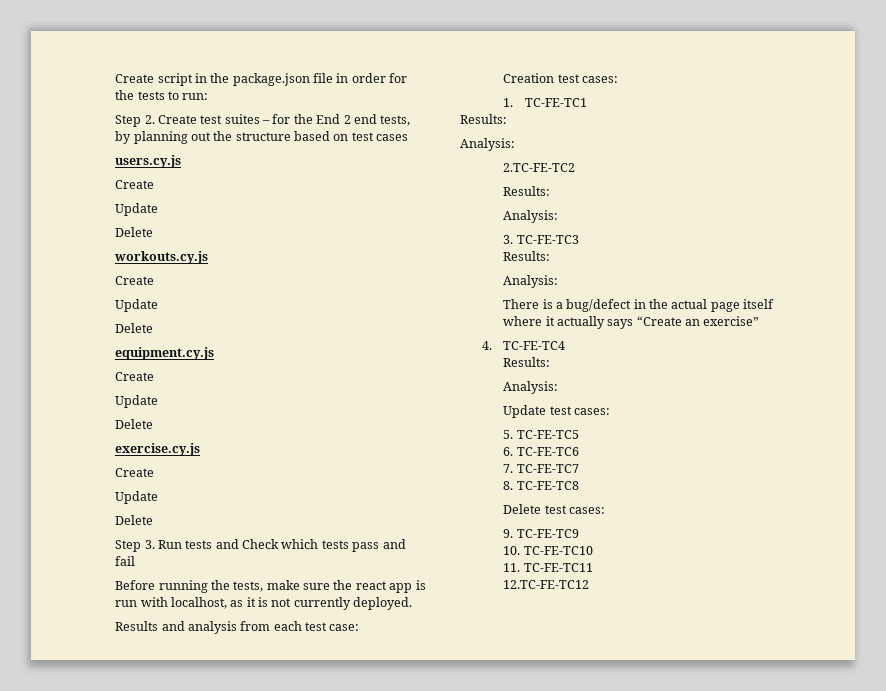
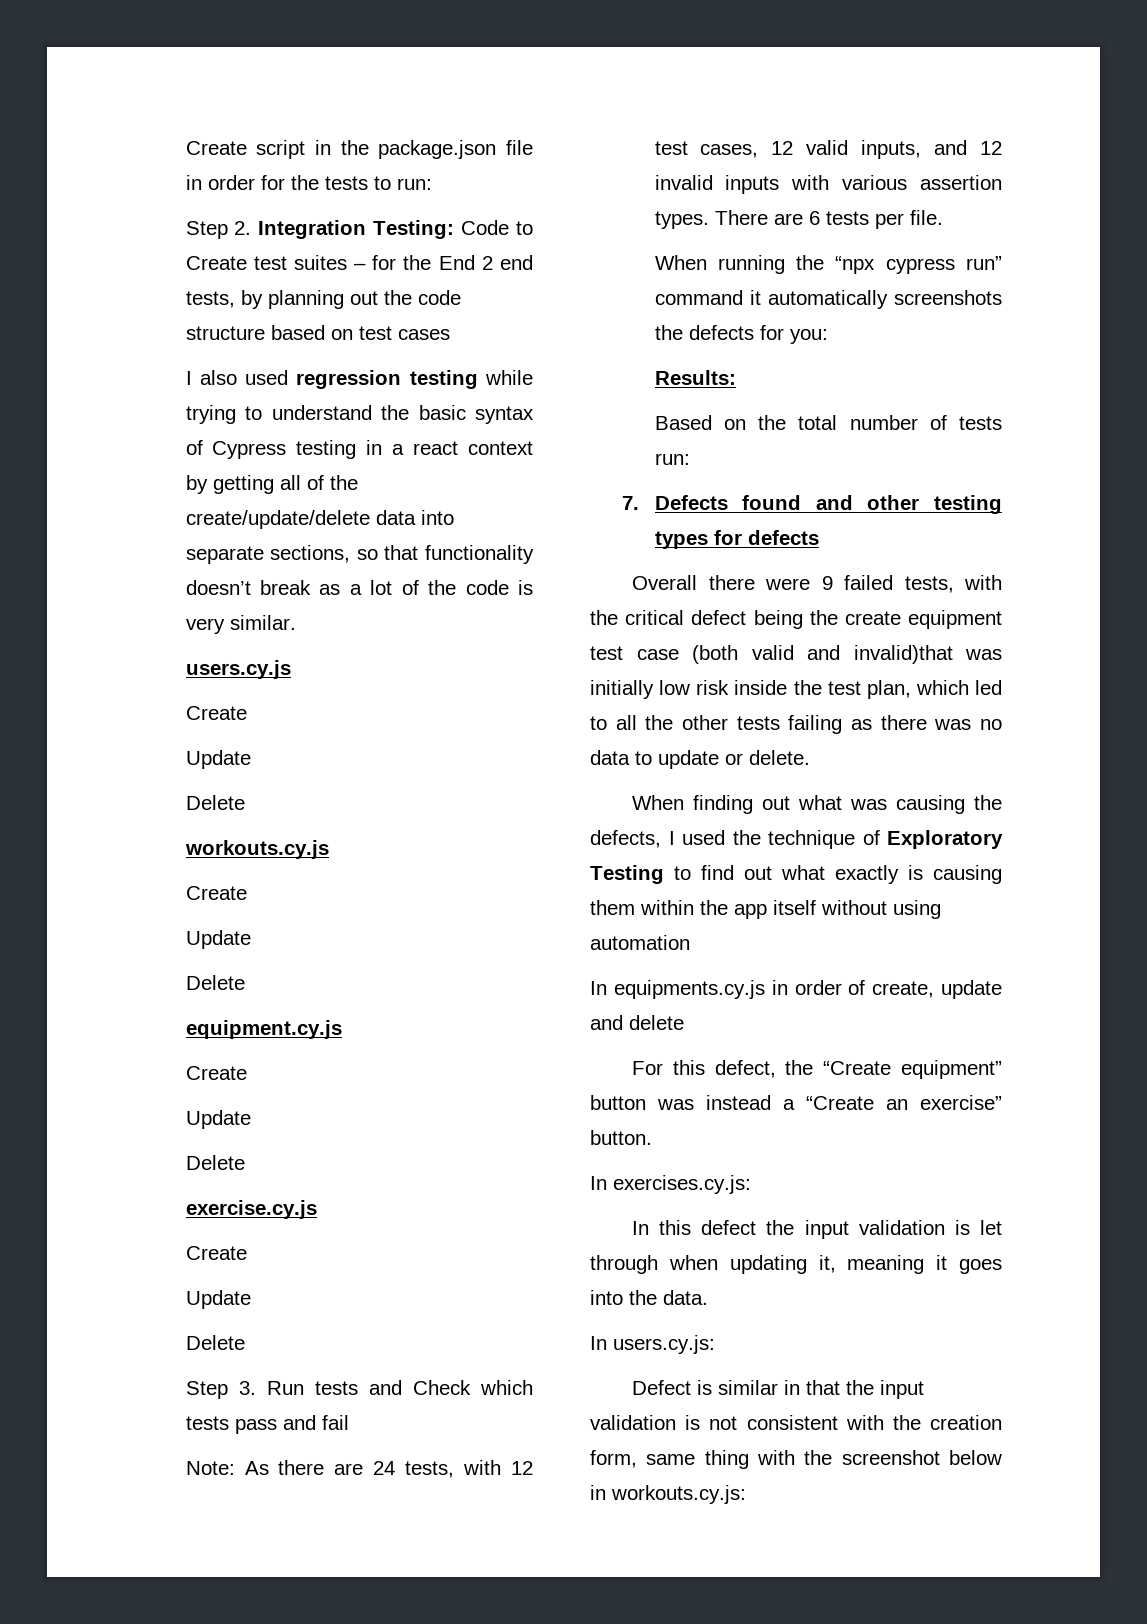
(155, 119) none -> [258,220,533,239] Integration Testing: Code to
(233, 136) none -> [417,290,461,305] code
(409, 137) none -> [185,370,533,389] [185,405,534,424] [185,440,533,459] [185,475,358,494] [185,510,454,529] [185,545,534,564] [185,580,533,595] [185,615,296,634] // I also used regression testing while trying to understand the basic syntax of Cypress testing in a react context by getting all of the create/update/delete data into separate sections, so that functionality doesn’t break as a lot of the code is very similar.
[115,580,426,593] [115,597,413,610] [115,621,360,634] [503,73,618,83] [503,98,587,107] [460,114,507,124] [460,138,515,151] [503,163,576,172] [503,186,551,196] [503,210,559,223] [503,235,579,244] [503,251,551,261] [503,275,559,288] [503,299,775,312] [503,316,760,329] [481,341,566,350] [503,357,551,367] [503,381,559,394] [503,405,610,418] [503,430,579,439] [503,447,579,456] [503,464,579,473] [503,481,579,490] [503,504,605,514] [503,529,579,538] [503,546,593,555] [503,563,593,572] [503,580,590,589] Before running the tests, make sure the react app is run with localhost, as it is not currently deployed. // Results and analysis from each test case: // Creation test cases: // 1. TC-FE-TC1 // Results: // Analysis: // 2.TC-FE-TC2 // Results: // Analysis: // 3. TC-FE-TC3 // Results: // Analysis: // There is a bug/defect in the actual page itself where it actually says “Create an exercise” // 4. TC-FE-TC4 // Results: // Analysis: // Update test cases: // 5. TC-FE-TC5 // 6. TC-FE-TC6 // 7. TC-FE-TC7 // 8. TC-FE-TC8 // Delete test cases: // 9. TC-FE-TC9 // 10. TC-FE-TC10 // 11. TC-FE-TC11 // 12.TC-FE-TC12 -> [185,1460,533,1478] [654,140,1002,159] [654,175,1002,194] [654,210,943,229] [654,255,1002,274] [654,290,1002,309] [654,325,828,344] [654,370,736,385] [654,415,1002,430] [654,453,690,465] [622,495,1002,514] [654,530,819,549] [632,575,1002,593] [590,610,1002,629] [590,645,1002,664] [590,680,1002,699] [590,715,1002,734] [590,750,810,769] [632,795,1002,814] [590,830,1003,849] [590,865,1002,884] [590,900,941,919] [590,935,690,950] [590,980,1002,999] [590,1015,684,1030] [632,1060,1002,1079] [590,1095,1002,1110] [590,1130,652,1145] [590,1175,751,1194] [632,1220,1002,1239] [590,1255,1002,1274] [590,1290,708,1305] [590,1335,715,1354] [632,1380,925,1399] [590,1415,1002,1430] [590,1450,1002,1469] [590,1485,746,1504] Note: As there are 24 tests, with 12 test cases, 12 valid inputs, and 12 invalid inputs with various assertion types. There are 6 tests per file. // When running the “npx cypress run” command it automatically screenshots the defects for you: // Results: // Based on the total number of tests run: // 7. Defects found and other testing types for defects // Overall there were 9 failed tests, with the critical defect being the create equipment test case (both valid and invalid)that was initially low risk inside the test plan, which led to all the other tests failing as there was no data to update or delete. // When finding out what was causing the defects, I used the technique of Exploratory Testing to find out what exactly is causing them within the app itself without using automation // In equipments.cy.js in order of create, update and delete // For this defect, the “Create equipment” button was instead a “Create an exercise” button. // In exercises.cy.js: // In this defect the input validation is let through when updating it, meaning it goes into the data. // In users.cy.js: // Defect is similar in that the input validation is not consistent with the creation form, same thing with the screenshot below in workouts.cy.js:

